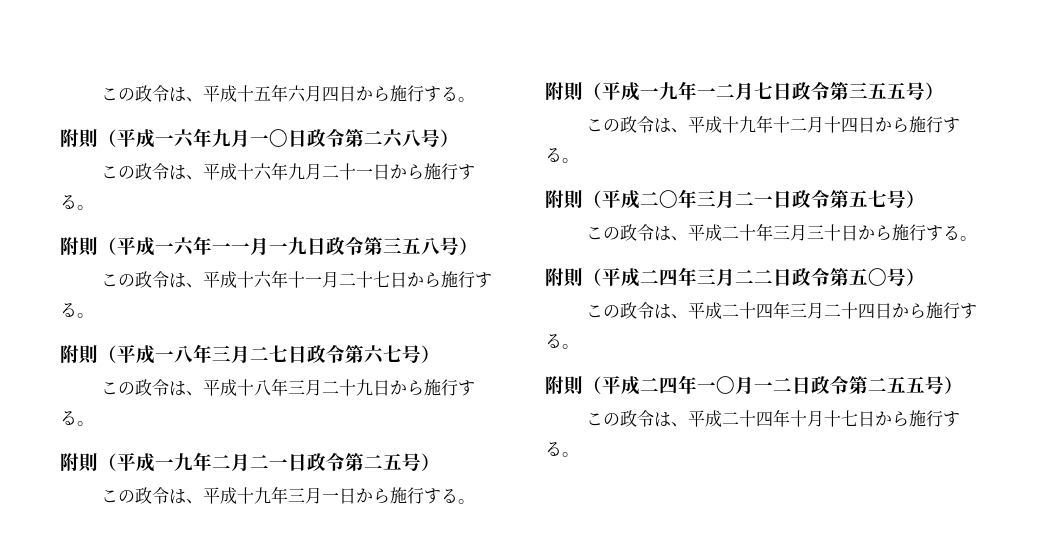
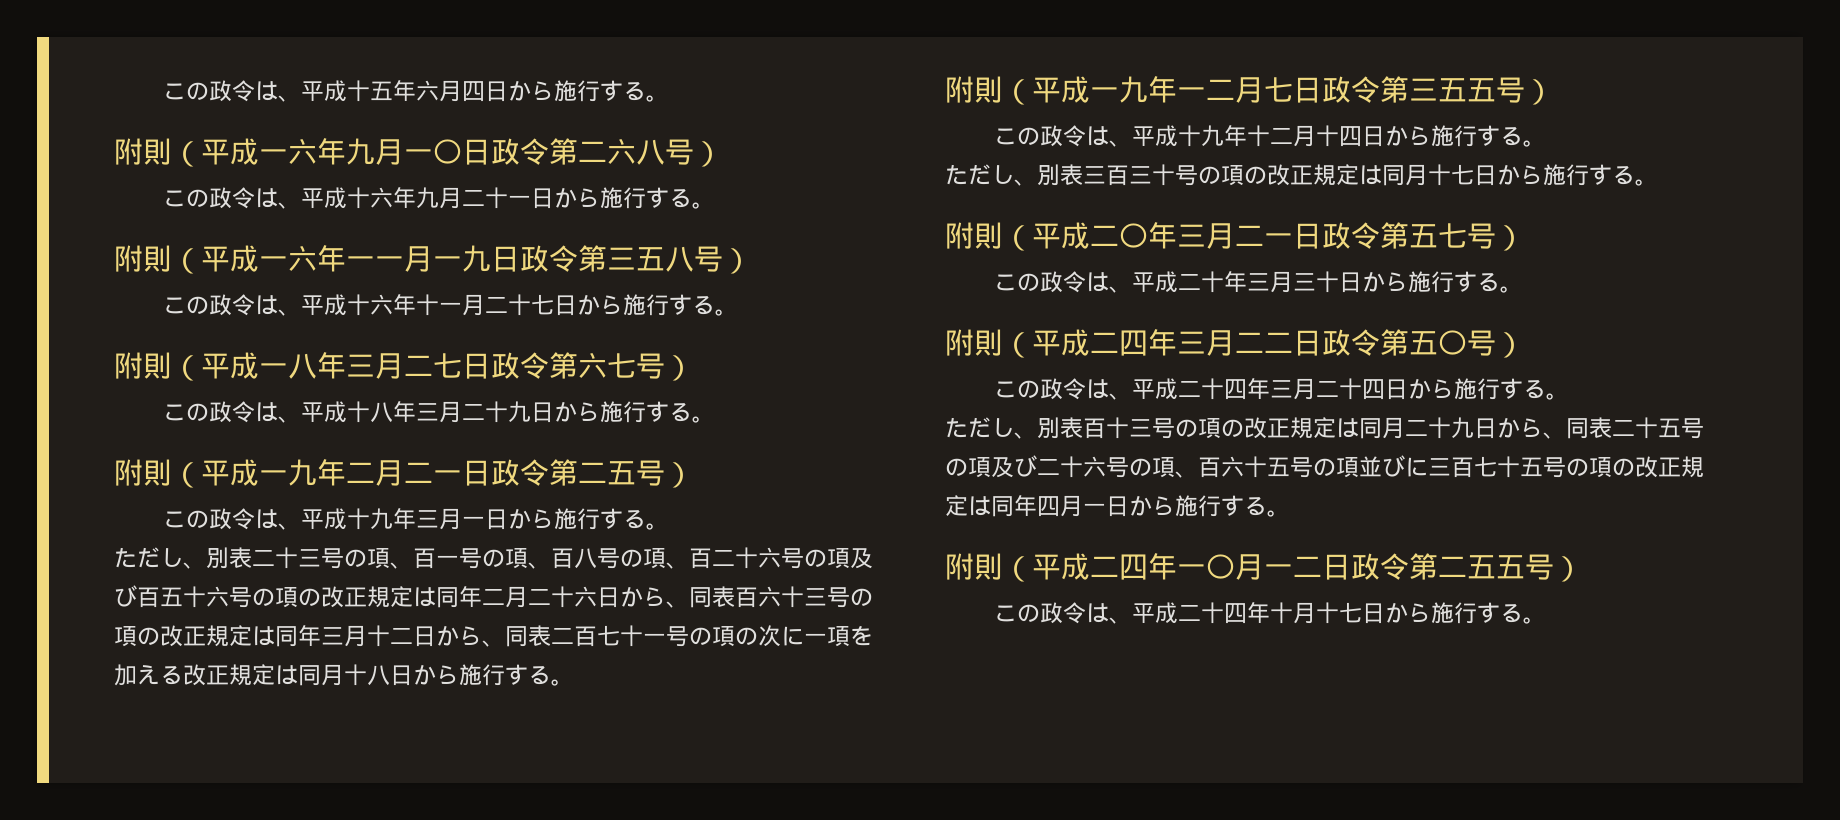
(476, 501) none -> [114,547,873,569] [114,585,873,608] [114,625,873,647] [114,664,574,686] // ただし、別表二十三号の項、百一号の項、百八号の項、百二十六号の項及び百五十六号の項の改正規定は同年二月二十六日から、同表百六十三号の項の改正規定は同年三月十二日から、同表二百七十一号の項の次に一項を加える改正規定は同月十八日から施行する。
(579, 160) none -> [945,164,1658,186] // ただし、別表三百三十号の項の改正規定は同月十七日から施行する。
(579, 346) none -> [945,417,1704,439] [945,455,1704,478] [945,495,1290,517] // ただし、別表百十三号の項の改正規定は同月二十九日から、同表二十五号の項及び二十六号の項、百六十五号の項並びに三百七十五号の項の改正規定は同年四月一日から施行する。

